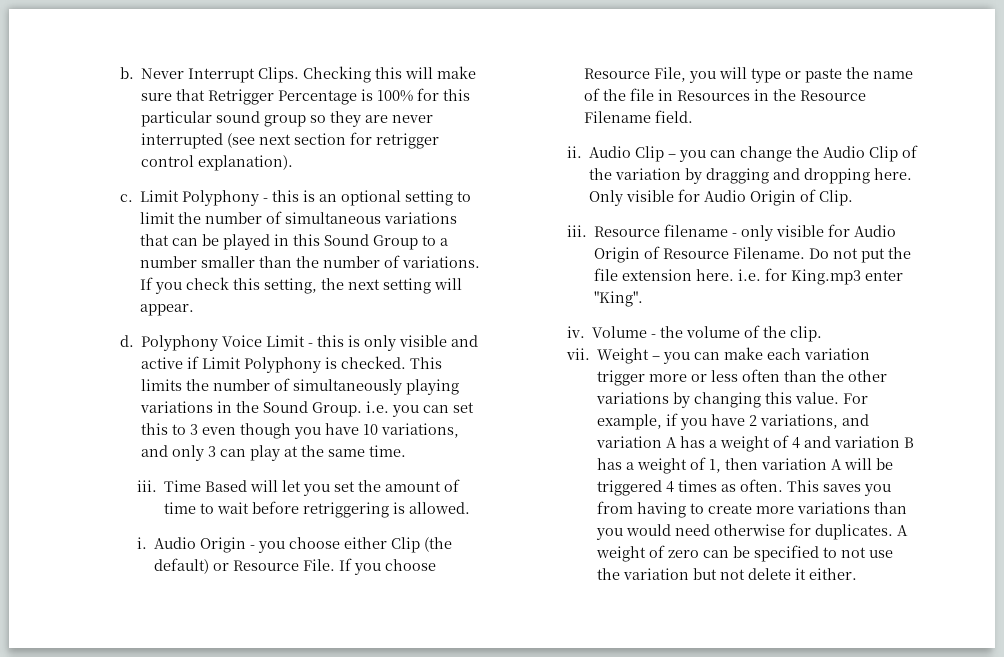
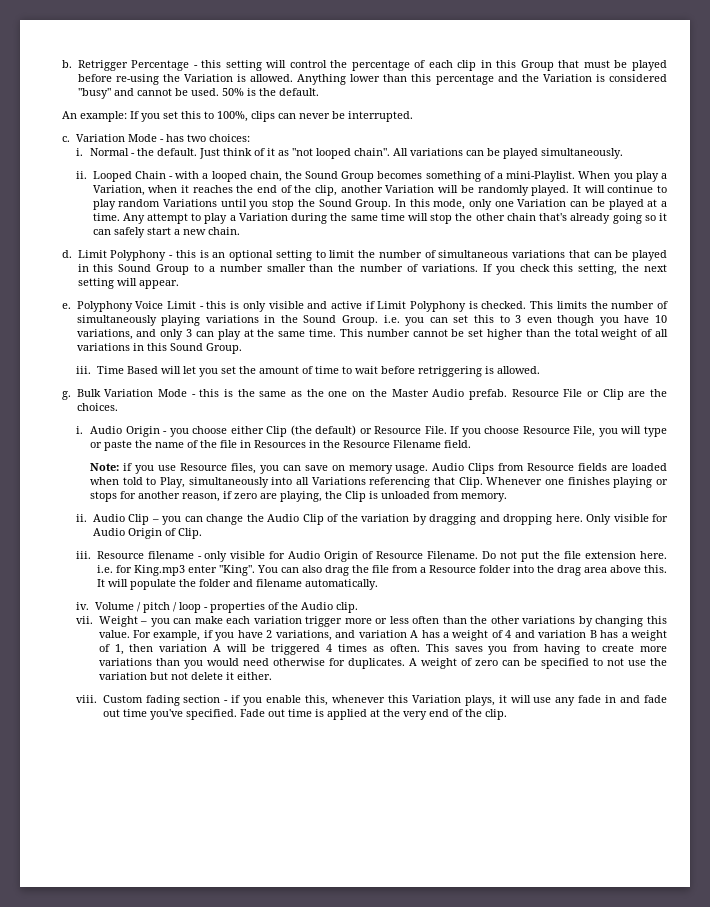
[141,66,477,83] [141,88,471,105] [141,111,434,127] [141,132,440,149] [141,155,294,171] [120,194,134,202] Never Interrupt Clips. Checking this will make sure that Retrigger Percentage is 100% for this particular sound group so they are never interrupted (see next section for retrigger control explanation). // c. -> [77,60,667,71] [77,74,667,85] [77,88,319,99] [62,111,414,122] [62,134,251,142] [76,148,624,159] [76,171,667,182] [92,185,667,196] [92,199,667,210] [92,213,668,224] [92,227,240,238] [62,250,73,258] Retrigger Percentage - this setting will control the percentage of each clip in this Group that must be played before re-using the Variation is allowed. Anything lower than this percentage and the Variation is considered "busy" and cannot be used. 50% is the default. // An example: If you set this to 100%, clips can never be interrupted. // c. Variation Mode - has two choices: // i. Normal - the default. Just think of it as "not looped chain". All variations can be played simultaneously. // ii. Looped Chain - with a looped chain, the Sound Group becomes something of a mini-Playlist. When you play a Variation, when it reaches the end of the clip, another Variation will be randomly played. It will continue to play random Variations until you stop the Sound Group. In this mode, only one Variation can be played at a time. Any attempt to play a Variation during the same time will stop the other chain that's already going so it can safely start a new chain. // d.
[120,335,135,347] d. -> [62,303,72,309] e.
(407, 451) none -> [339,329,668,340] [76,343,242,354] This number cannot be set higher than the total weight of all variations in this Sound Group.
(470, 508) none -> [62,389,668,400] [76,403,118,411] // g. Bulk Variation Mode - this is the same as the one on the Master Audio prefab. Resource File or Clip are the choices.
(693, 116) none -> [90,463,668,474] [90,477,668,488] [90,491,508,502] // Note: if you use Resource files, you can save on memory usage. Audio Clips from Resource fields are loaded when told to Play, simultaneously into all Variations referencing that Clip. Whenever one finishes playing or stops for another reason, if zero are playing, the Clip is unloaded from memory.
[566,325,786,338] // iv. Volume - the volume of the -> [256,565,667,576] [96,579,378,590] [76,602,333,613] You can also drag the file from a Resource folder into the drag area above this. It will populate the folder and filename automatically. // iv. Volume / pitch / loop - properties of the Audio
(857, 574) none -> [76,695,668,706] [102,709,507,720] // viii. Custom fading section - if you enable this, whenever this Variation plays, it will use any fade in and fade out time you've specified. Fade out time is applied at the very end of the clip.

